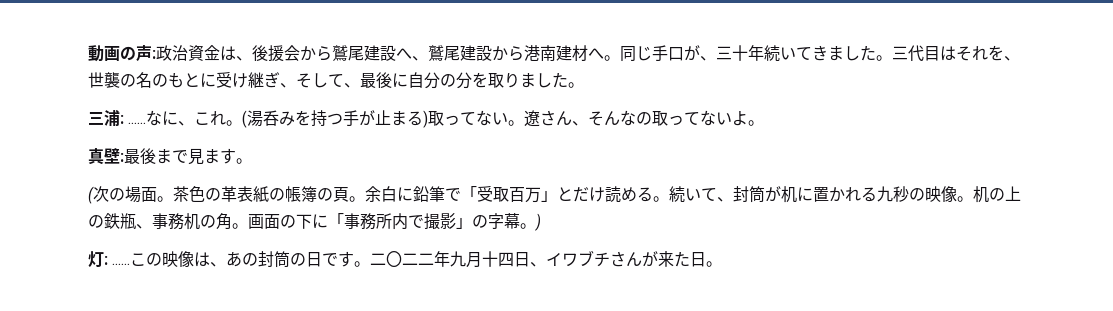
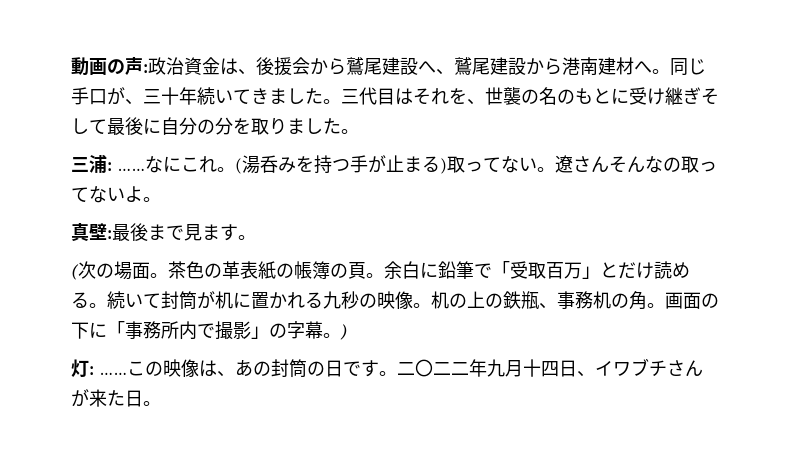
[280,73,360,88] 、そして、 -> [701,88,719,105] [71,118,107,134] そして
[178,121,195,126] 、 -> (181, 164) none
[572,121,589,126] 、 -> (609, 164) none
[717,197,733,202] 、 -> (161, 300) none

